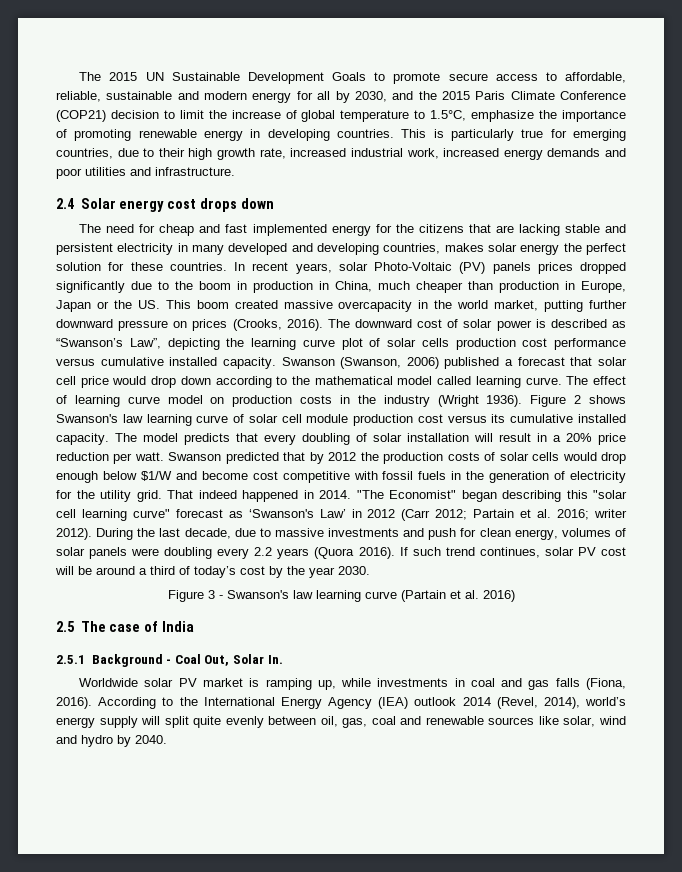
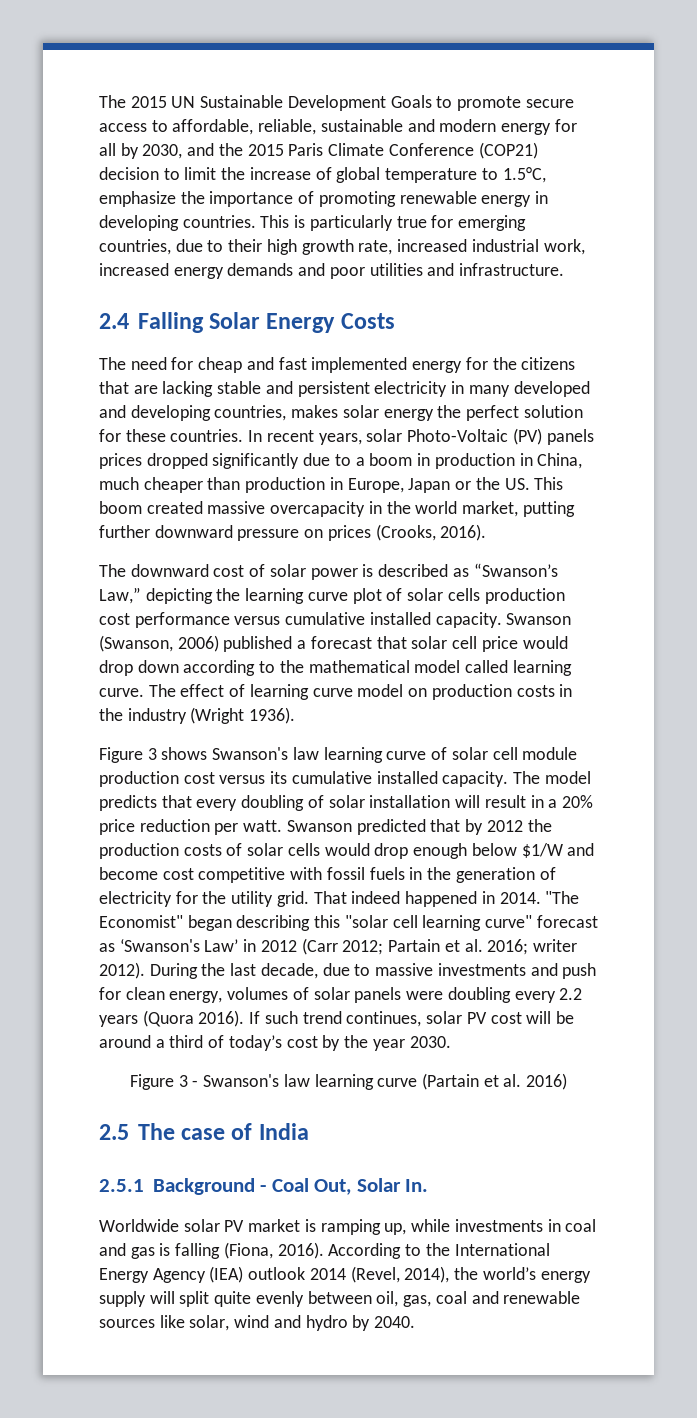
[80,198,275,212] Solar energy cost drops down -> [137,312,395,333] Falling Solar Energy Costs
[175,281,193,290] the -> [355,457,365,466] a
(323, 325) none -> (487, 532) //
[129,338,161,349] Law”, -> [99,587,141,604] Law,”
[530,395,582,407] Figure 2 -> [99,747,157,763] // Figure 3
[555,678,580,687] falls -> [159,1243,221,1259] is falling
(580, 703) none -> [454,1267,479,1280] the

